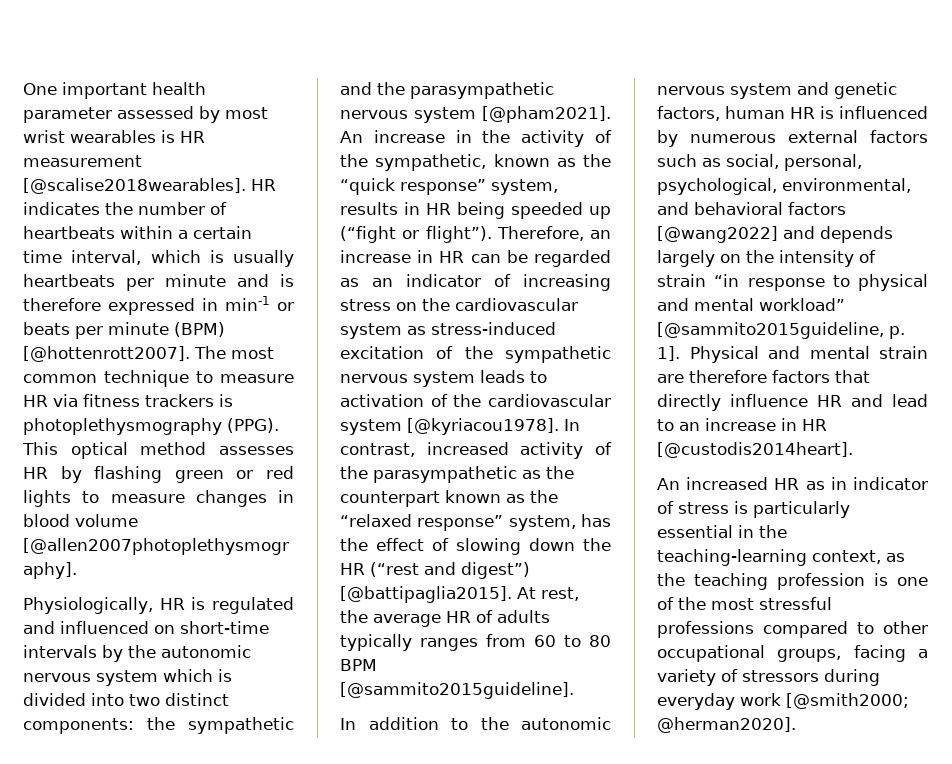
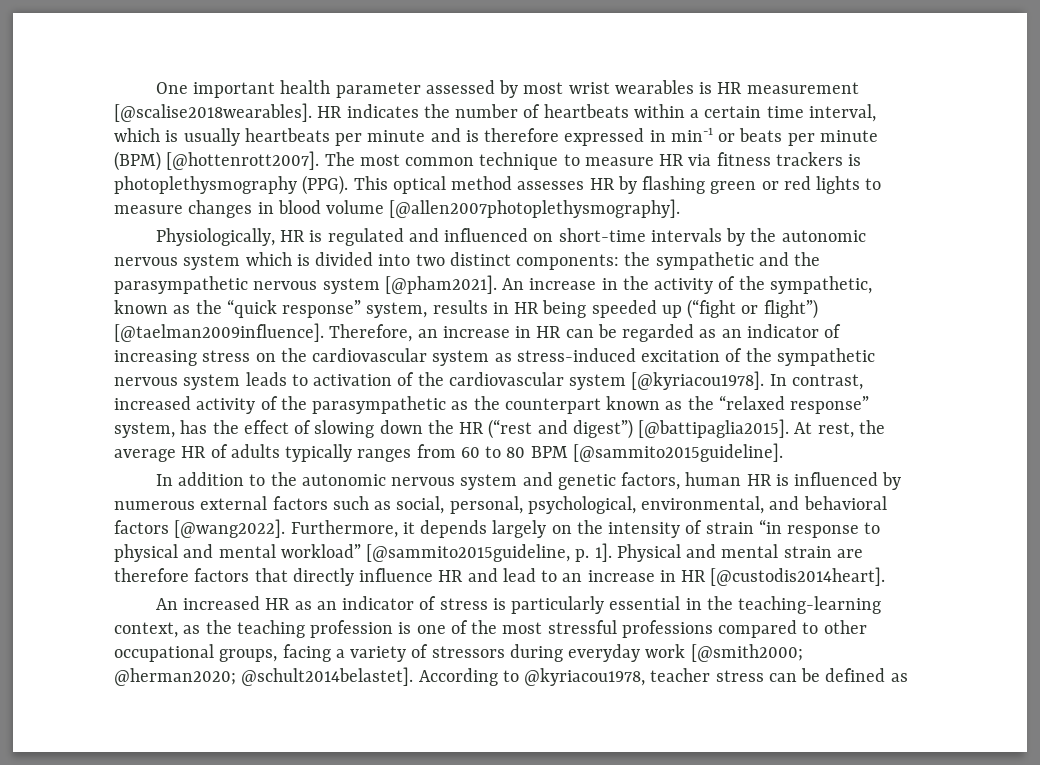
[425,226,492,243] flight”). -> [763,299,818,319] [114,323,324,342] flight”) [@taelman2009influence].
[657,226,815,243] [@wang2022] and -> [174,519,415,538] [@wang2022]. Furthermore, it
[830,477,847,490] in -> [316,601,337,610] an
[657,717,796,733] @herman2020]. -> [114,667,908,686] @herman2020; @schult2014belastet]. According to @kyriacou1978, teacher stress can be defined as

